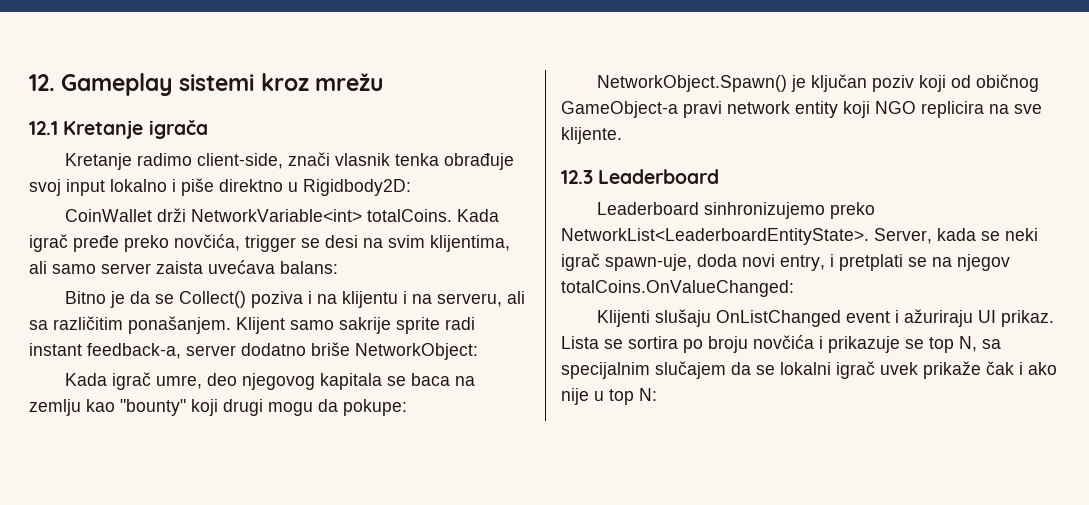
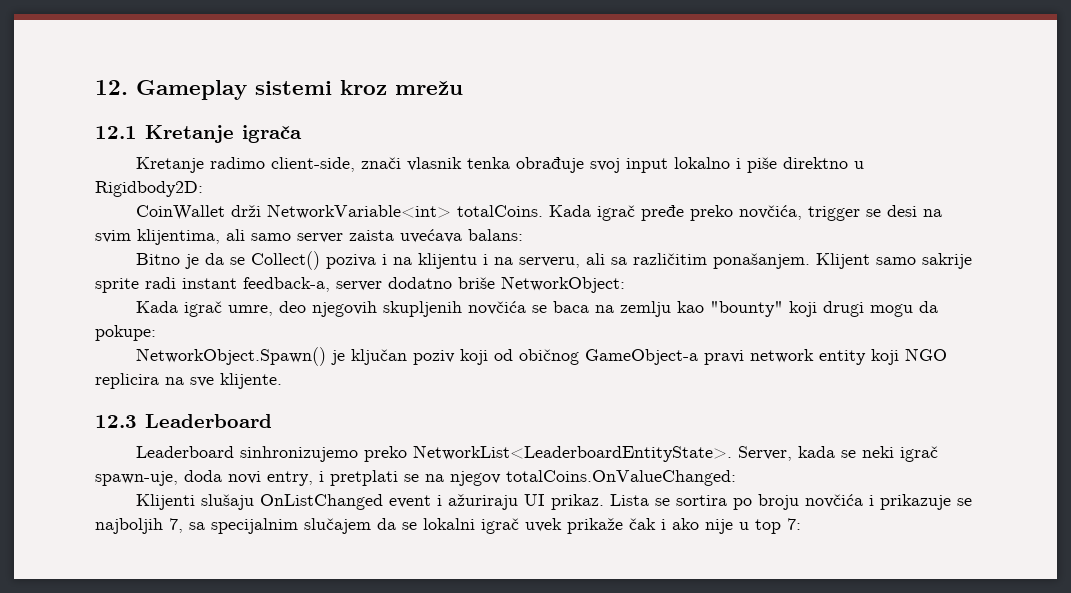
[241,373,382,390] njegovog kapitala -> [312,301,527,317] njegovih skupljenih novčića
[929,336,977,353] top N, -> [95,518,183,534] najboljih 7,
[639,388,657,401] N: -> [787,518,801,530] 7:

